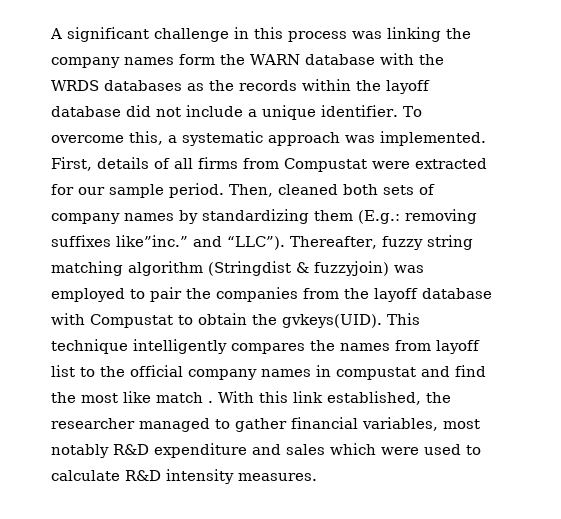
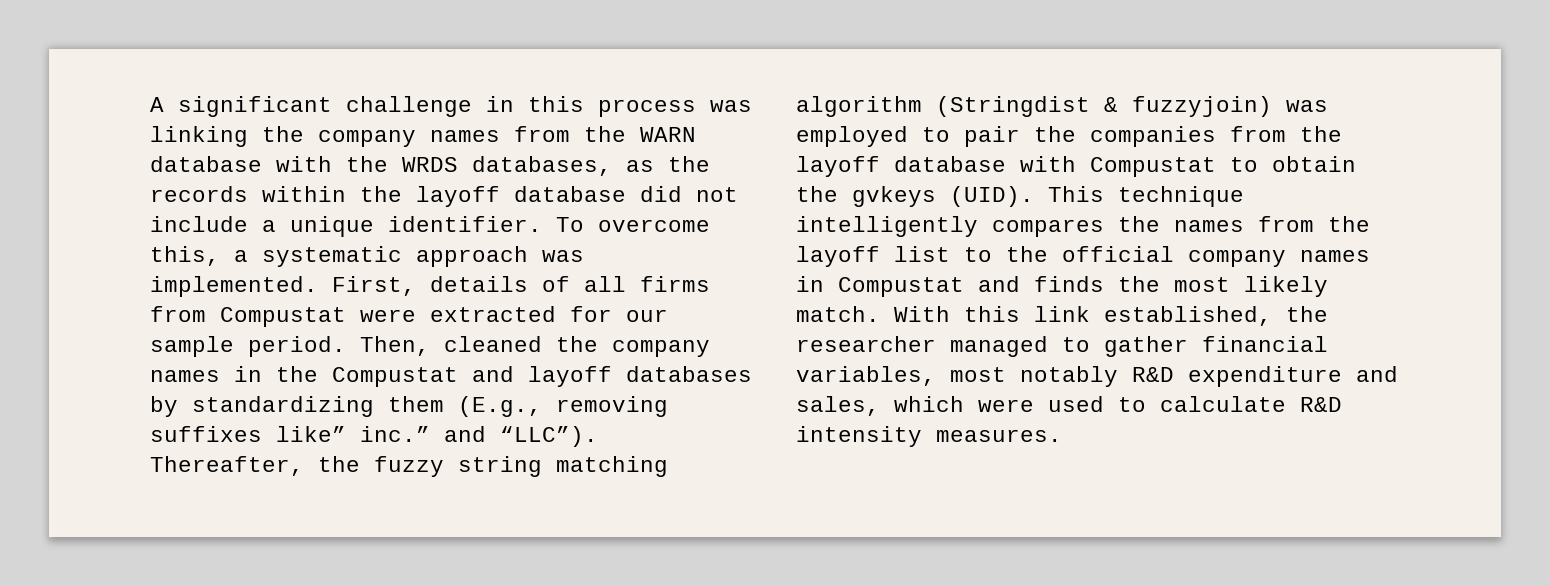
[179,54,215,65] form -> [514,126,570,142] from
[104,80,182,91] databases -> [472,156,612,176] databases,
[343,184,435,195] [51,213,174,224] both sets of company names -> [556,336,710,357] [150,366,752,387] the company names in the Compustat and layoff databases
[358,210,400,224] (E.g.: -> [458,396,542,417] (E.g.,
[116,235,188,247] like”inc.” -> [276,426,430,442] like” inc.”
(377, 242) none -> [318,456,360,472] the
[282,314,382,328] gvkeys(UID). -> [852,186,1034,207] gvkeys (UID).
(431, 345) none -> [1328,216,1370,232] the
[336,365,486,380] [51,391,213,403] compustat and find the most like match . -> [838,276,1328,297] [796,306,880,322] Compustat and finds the most likely match.
[286,444,325,455] sales -> [796,396,880,416] sales,

